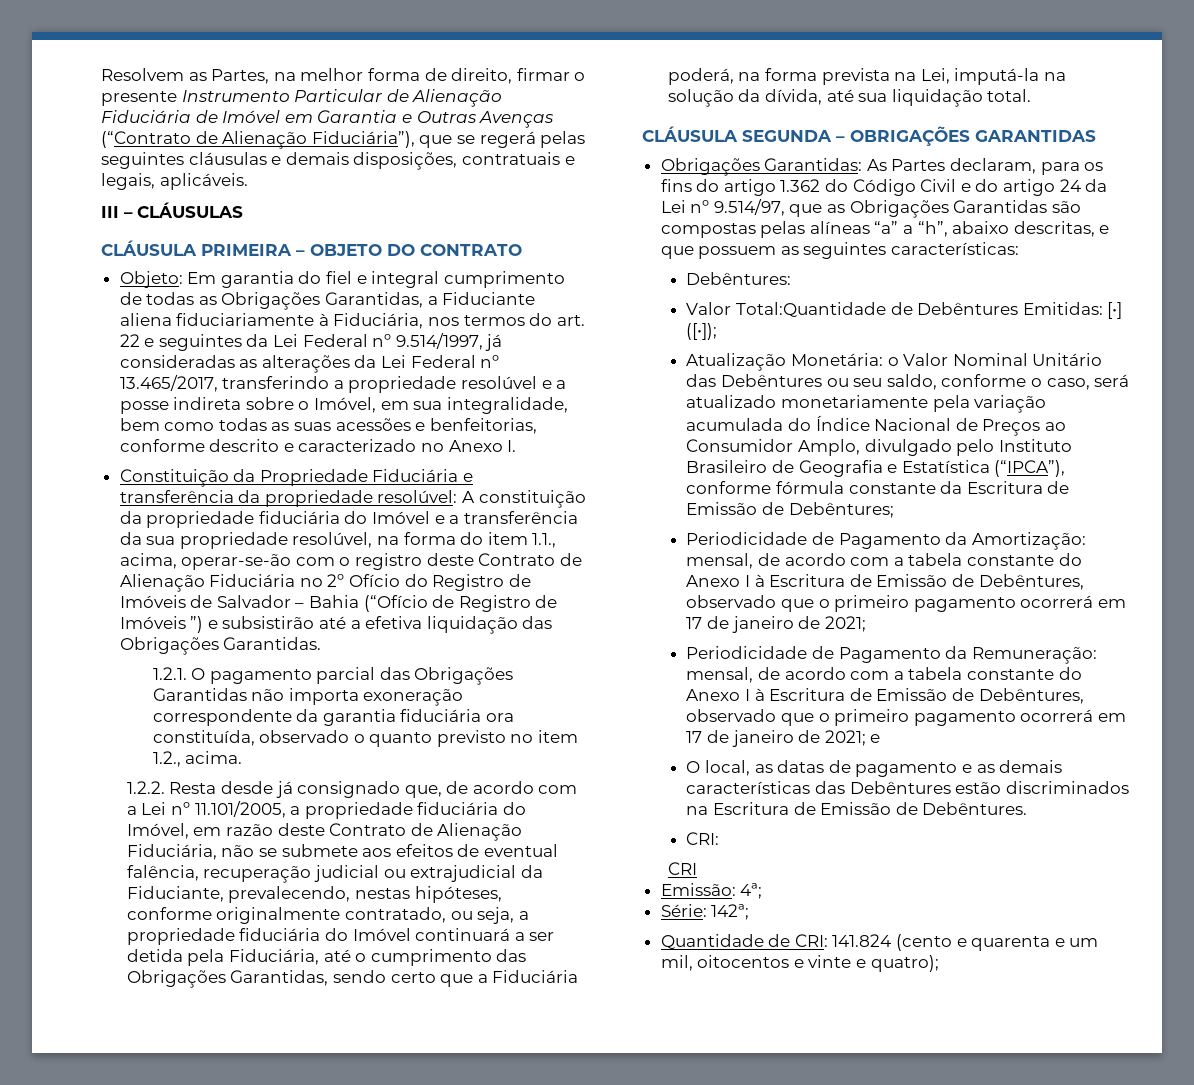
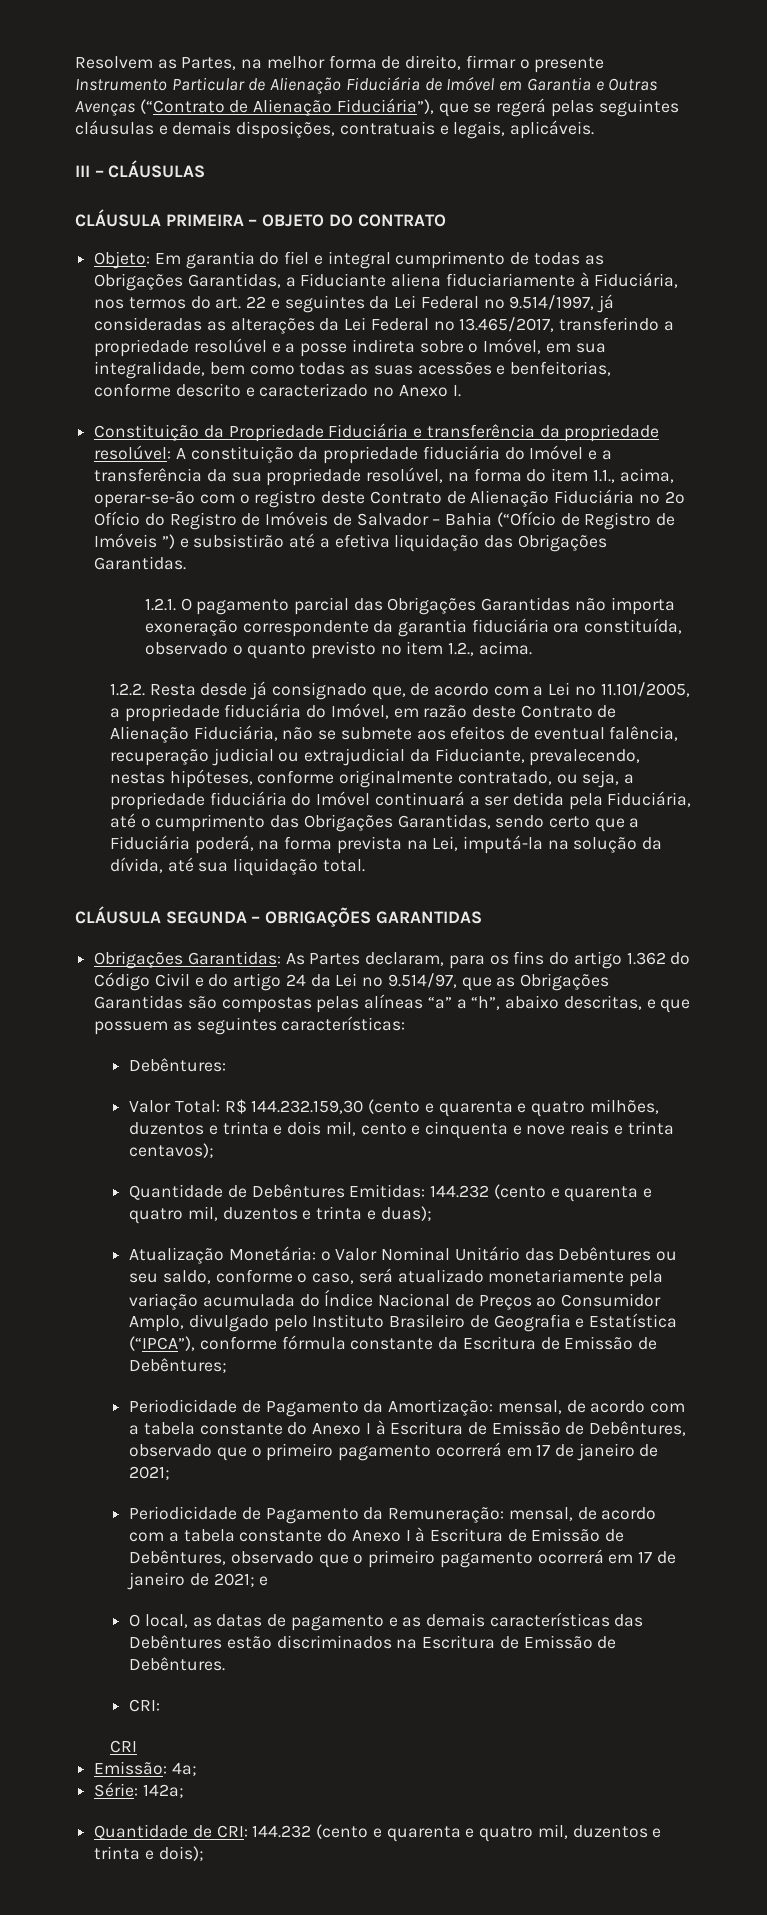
[736,302,1123,319] [686,323,718,340] Total:Quantidade de Debêntures Emitidas: [•] ([•]); -> [174,1099,659,1117] [129,1121,674,1139] [129,1143,215,1158] [129,1184,652,1202] [129,1206,432,1224] Total: R$ 144.232.159,30 (cento e quarenta e quatro milhões, duzentos e trinta e dois mil, cento e cinquenta e nove reais e trinta centavos); // Quantidade de Debêntures Emitidas: 144.232 (cento e quarenta e quatro mil, duzentos e trinta e duas);
[832,934,1099,951] [660,955,939,972] 141.824 (cento e quarenta e um mil, oitocentos e vinte e quatro); -> [252,1824,662,1842] [94,1846,204,1861] 144.232 (cento e quarenta e quatro mil, duzentos e trinta e dois);

